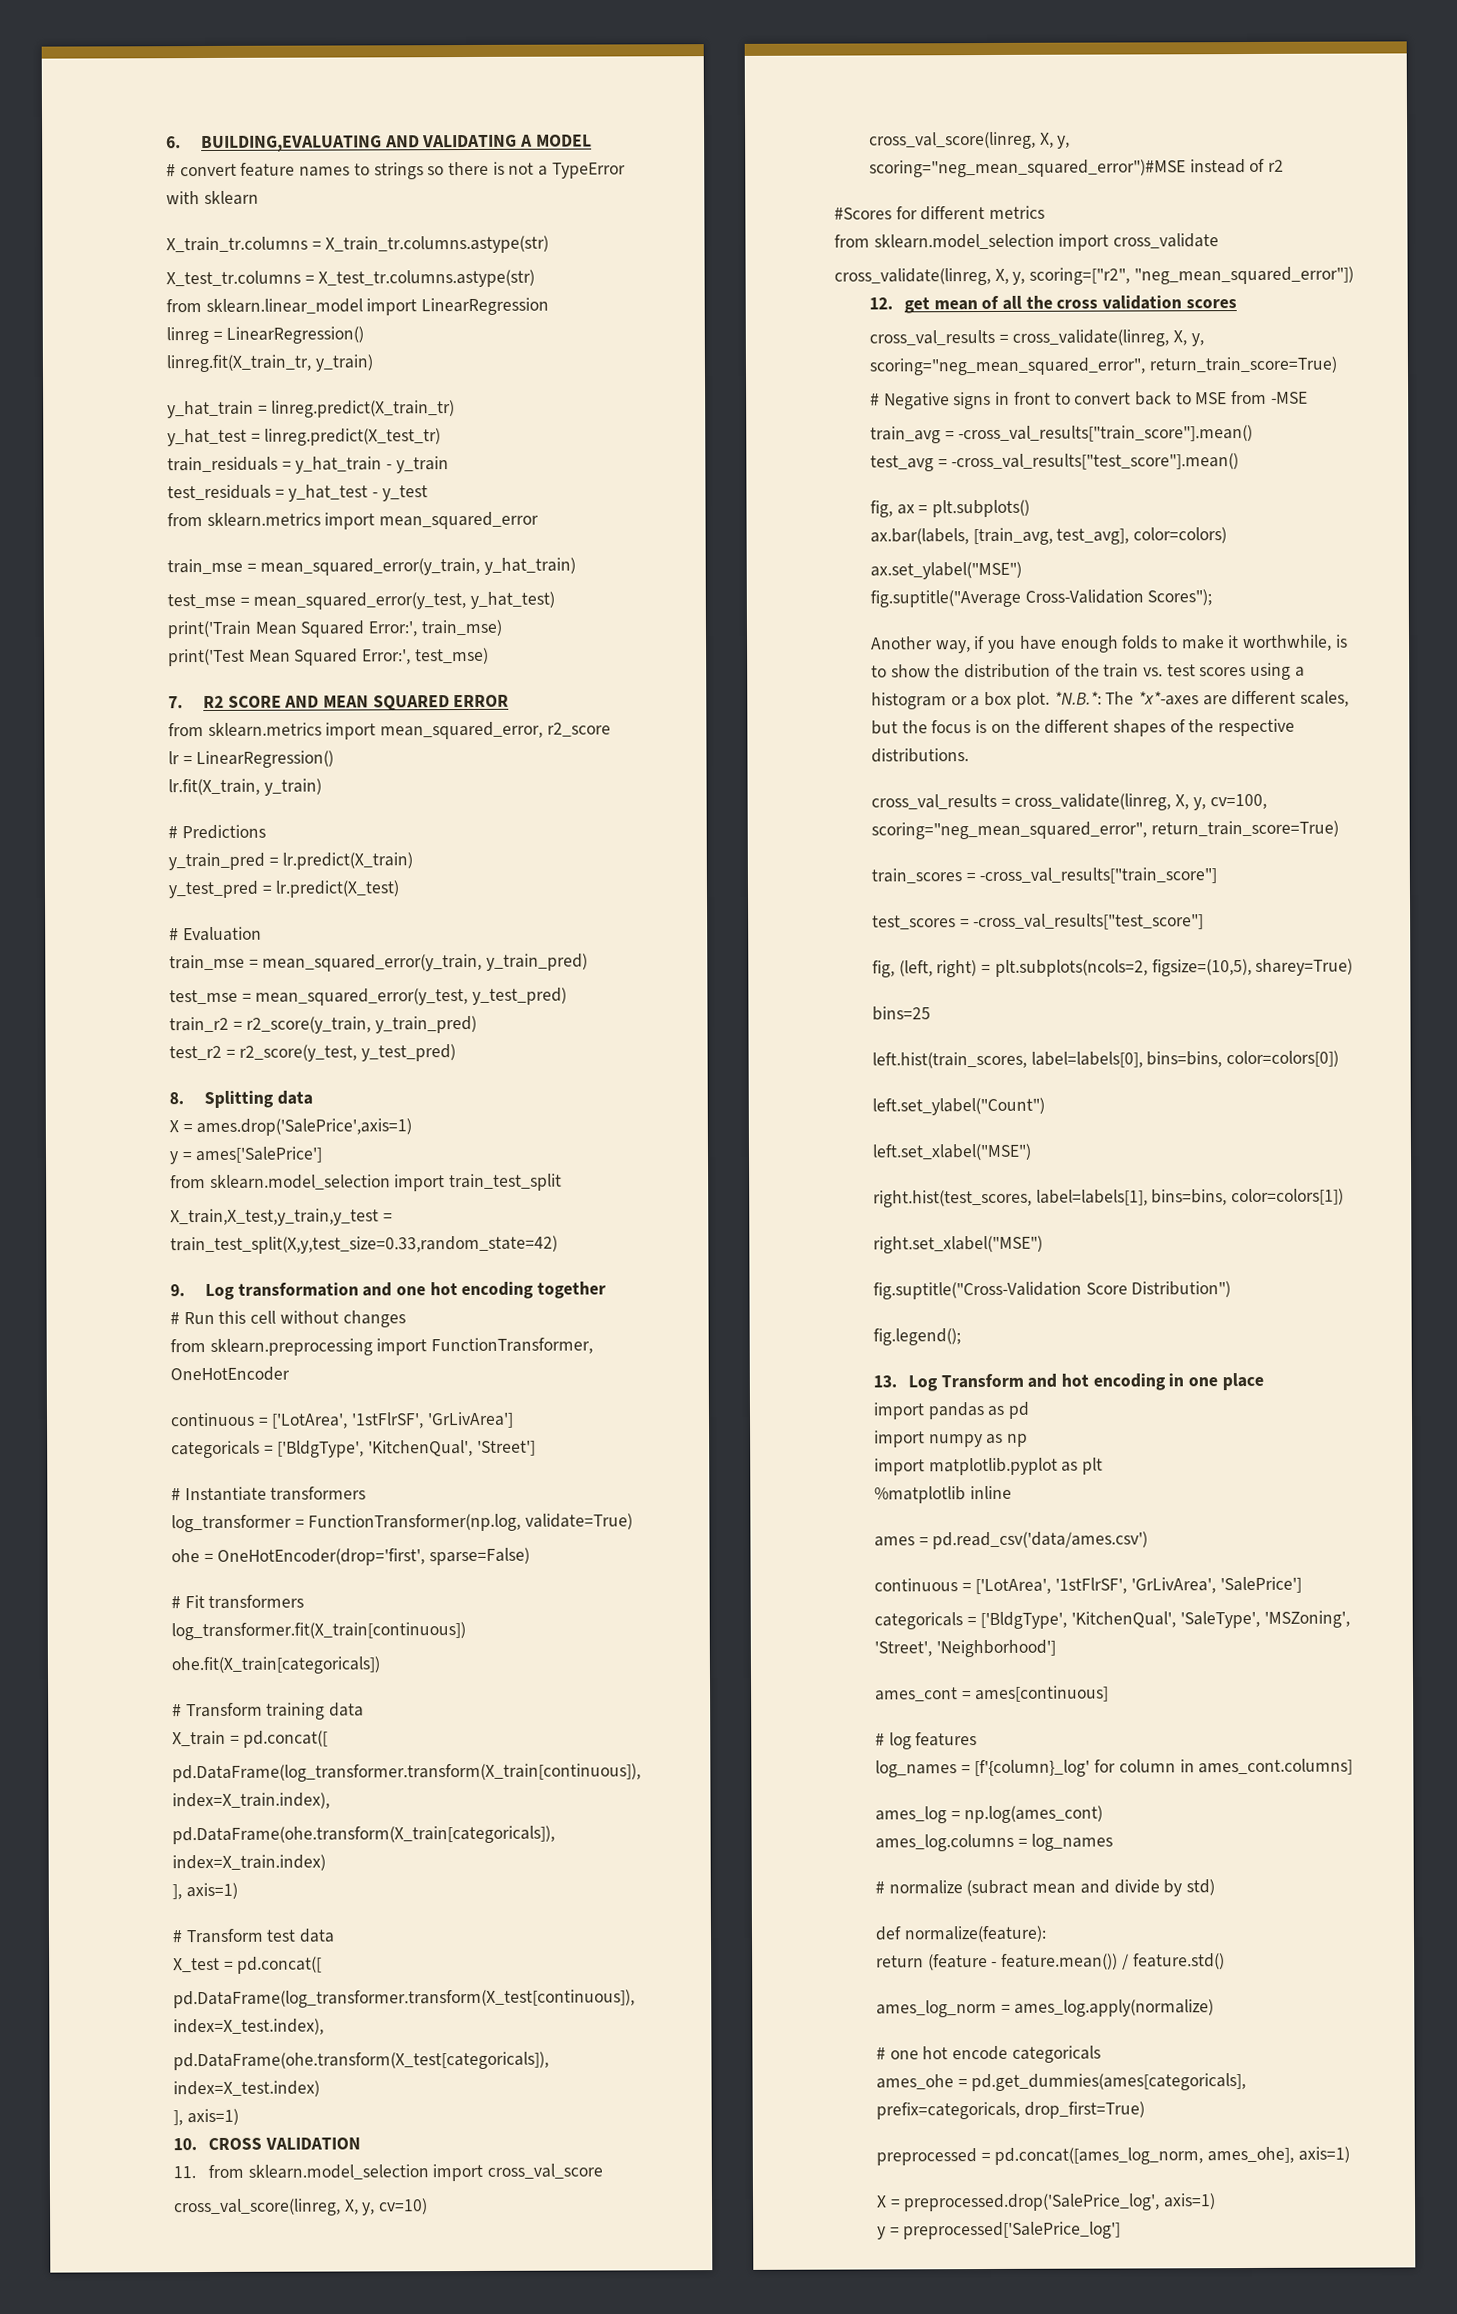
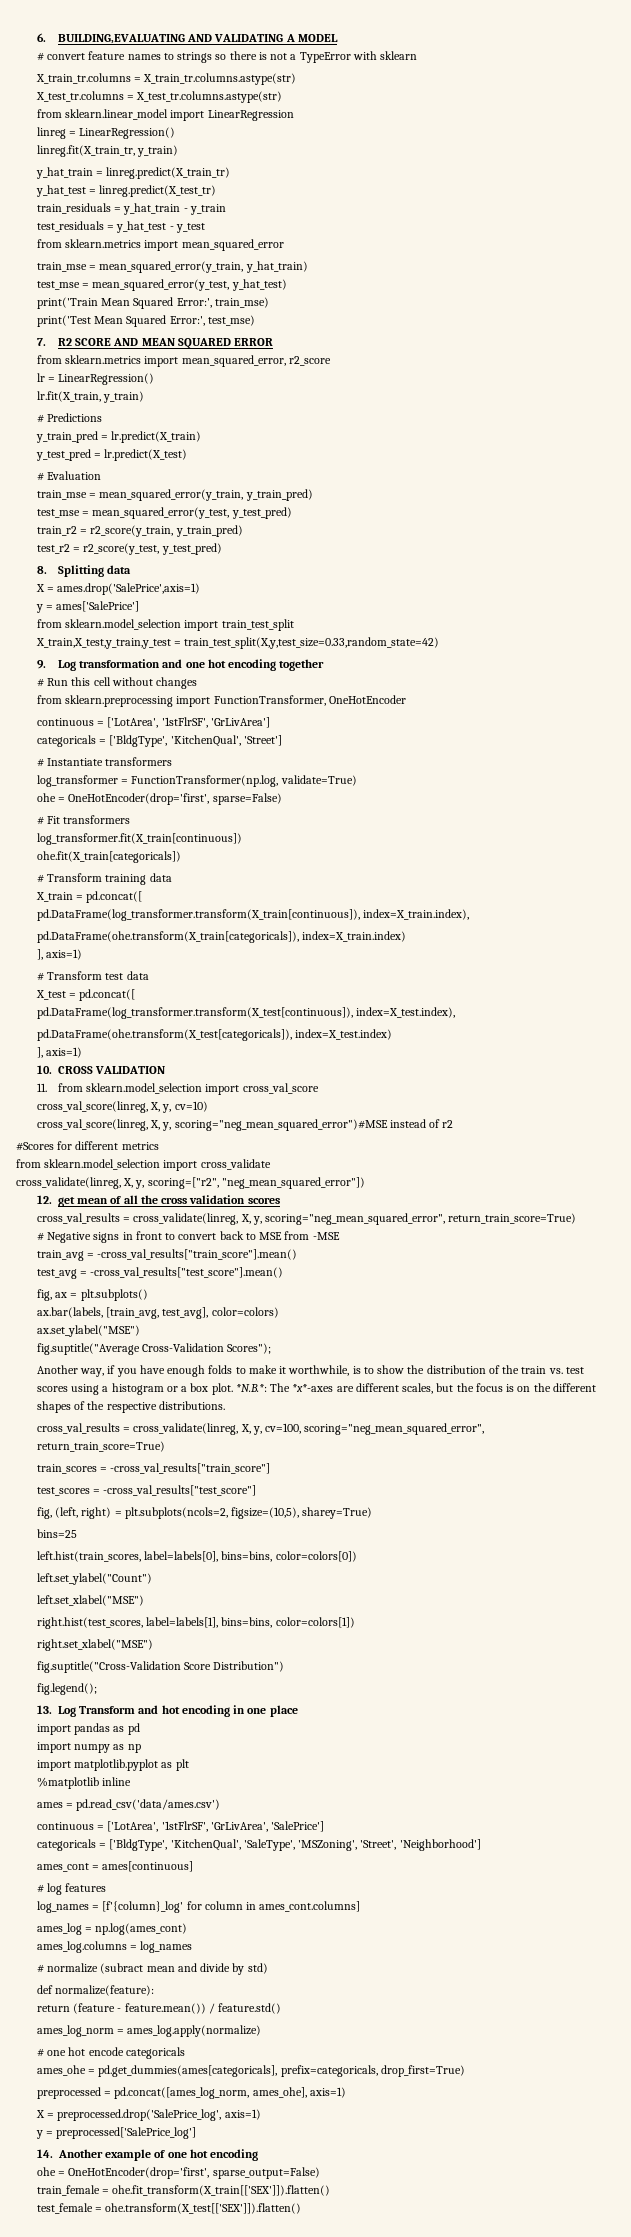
(1122, 2230) none -> [36,2149,259,2161] [36,2167,320,2179] [36,2185,331,2196] [36,2203,302,2214] // 14. Another example of one hot encoding // ohe = OneHotEncoder(drop='first', sparse_output=False) // train_female = ohe.fit_transform(X_train[['SEX']]).flatten() // test_female = ohe.transform(X_test[['SEX']]).flatten()

